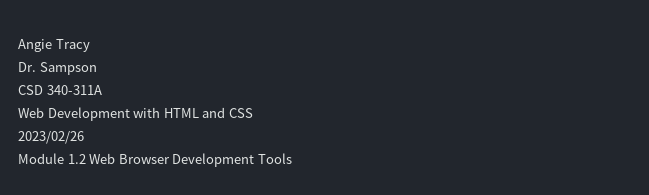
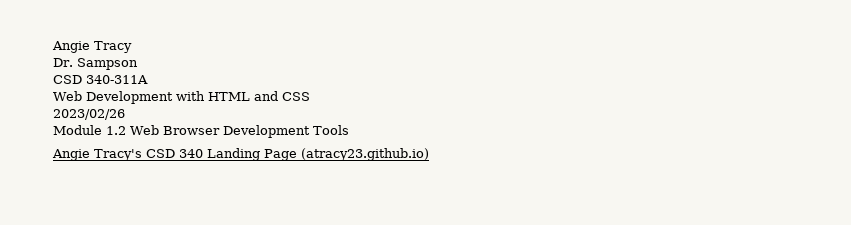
(292, 158) none -> [52,148,429,161] // Angie Tracy's CSD 340 Landing Page (atracy23.github.io)

